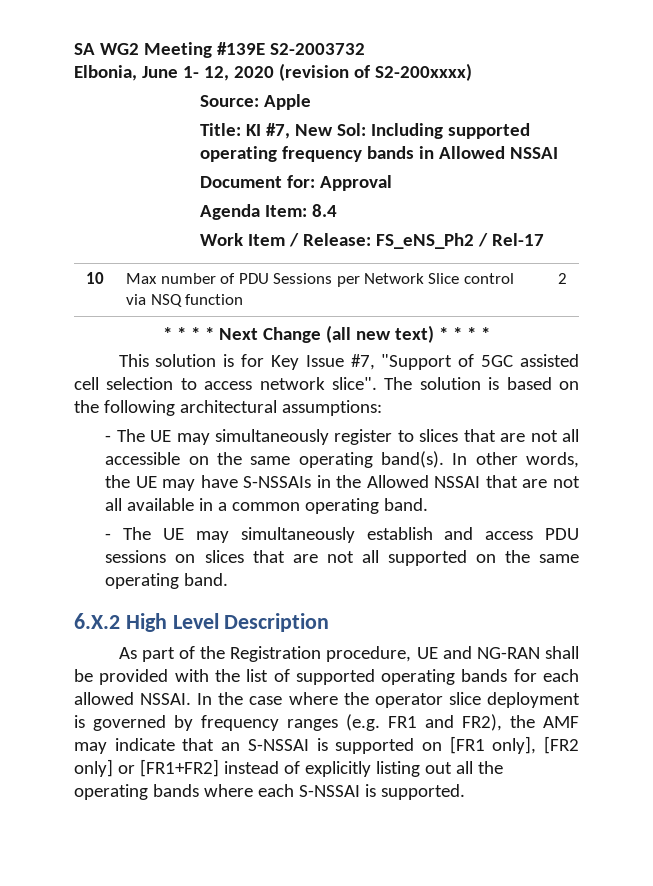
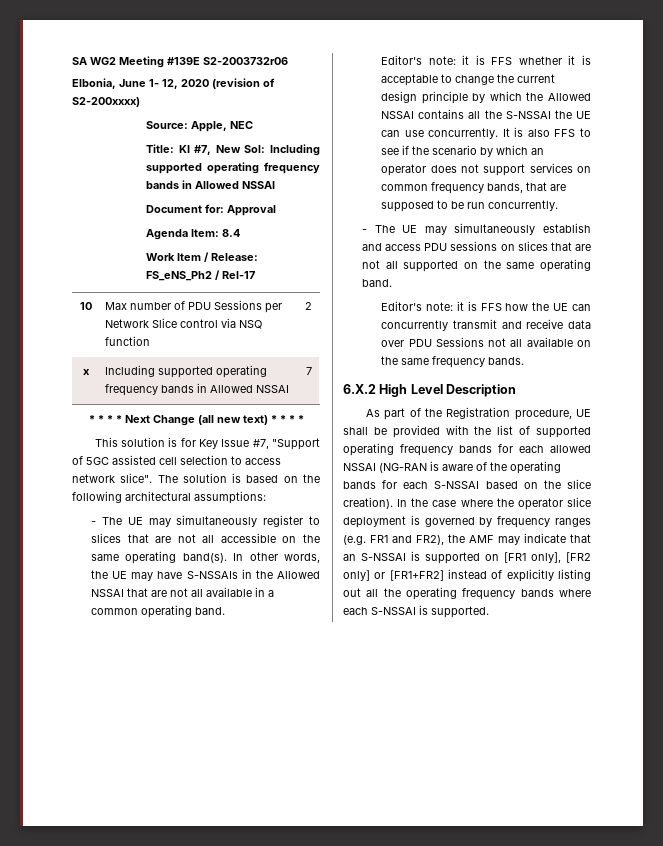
[269,43,365,55] S2-2003732 -> [203,57,288,65] S2-2003732r06
[263,94,311,110] Apple -> [191,121,254,132] Apple, NEC
(567, 278) none -> [82,369,90,375] [104,365,267,378] [104,383,289,396] [305,367,312,375] // x | Including supported operating frequency bands in Allowed NSSAI | 7
(429, 504) none -> [381,55,591,65] [381,74,556,86] [381,91,591,104] [381,109,591,119] [381,127,591,139] [381,145,545,157] [381,163,591,176] [381,182,567,194] [381,200,559,212] // Editor's note: it is FFS whether it is acceptable to change the current design principle by which the Allowed NSSAI contains all the S-NSSAI the UE can use concurrently. It is also FFS to see if the scenario by which an operator does not support services on common frequency bands, that are supposed to be run concurrently.
(229, 579) none -> [381,301,591,311] [381,319,591,331] [381,337,591,347] [381,356,525,368] // Editor's note: it is FFS how the UE can concurrently transmit and receive data over PDU Sessions not all available on the same frequency bands.
[442,646,540,659] and NG-RAN -> (591, 413) none
(456, 677) none -> [400,444,453,456] frequency
[140,693,192,705] NSSAI. -> [343,461,561,474] [343,479,591,489] [343,497,393,509] NSSAI (NG-RAN is aware of the operating bands for each S-NSSAI based on the slice creation).
(148, 792) none -> [462,588,516,600] frequency

